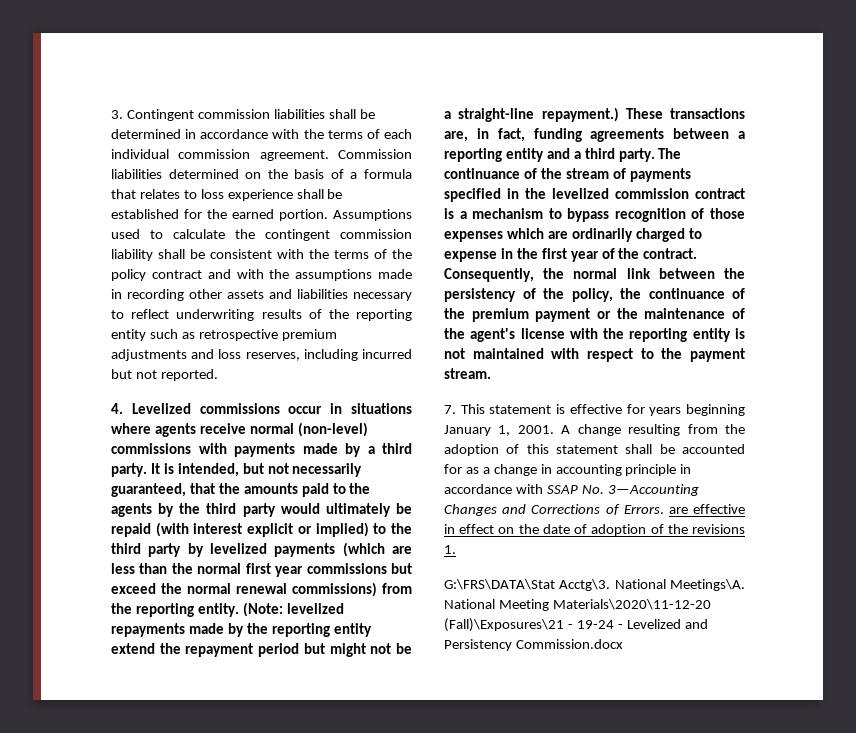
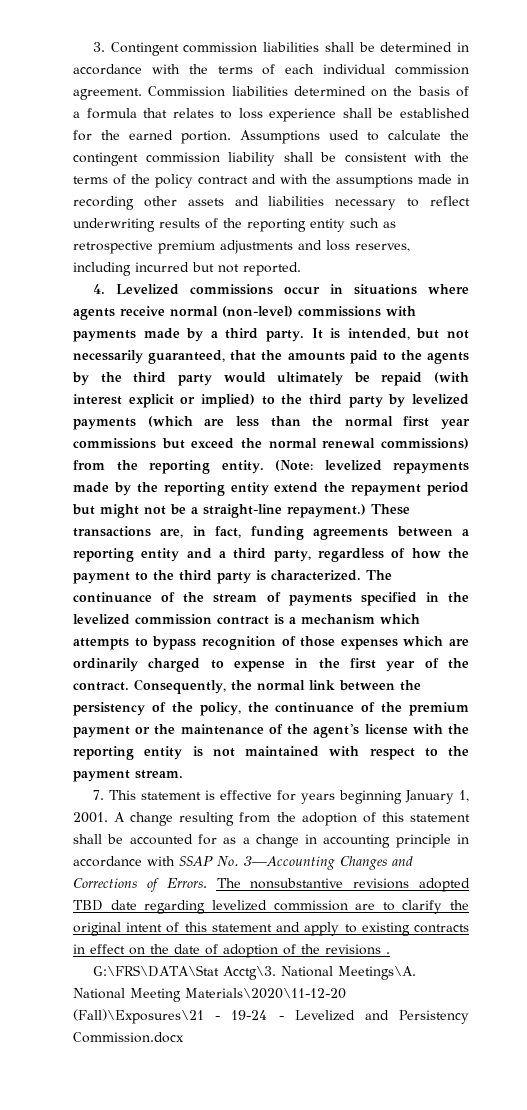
[618,148,655,162] party. -> [273,548,470,562] [73,570,361,584] party, regardless of how the payment to the third party is characterized.
(544, 213) none -> [380,614,420,624] [73,638,129,650] which attempts
[668,504,745,514] are effective -> [216,878,470,892] [73,900,469,914] [73,922,470,936] The nonsubstantive revisions adopted TBD date regarding levelized commission are to clarify the original intent of this statement and apply to existing contracts
[444,545,456,554] 1. -> [386,952,390,954] .

